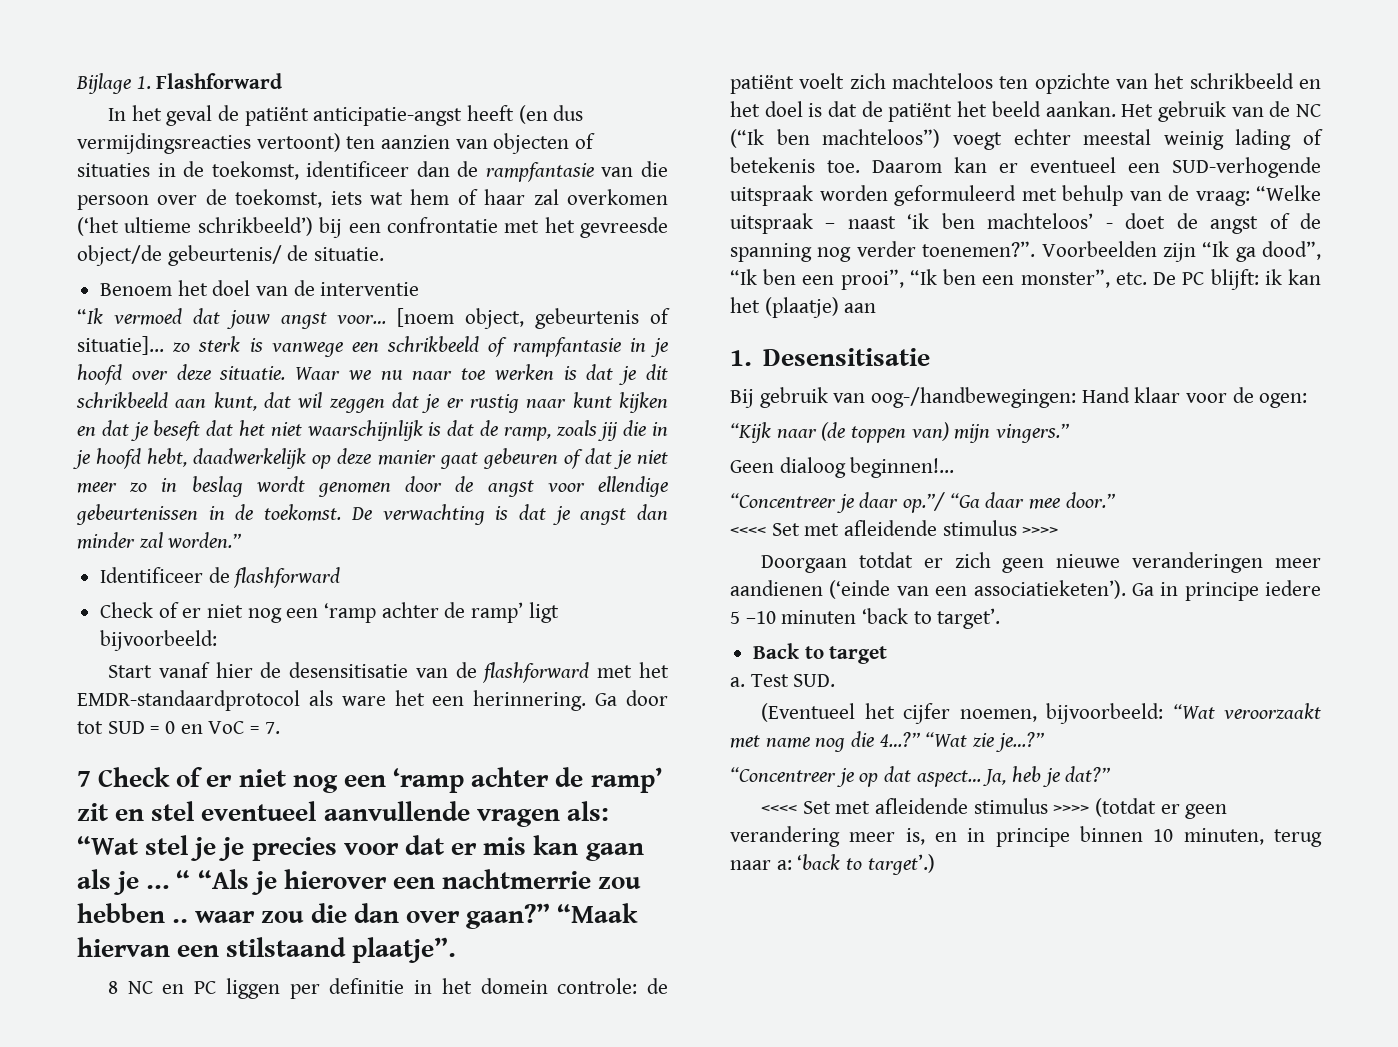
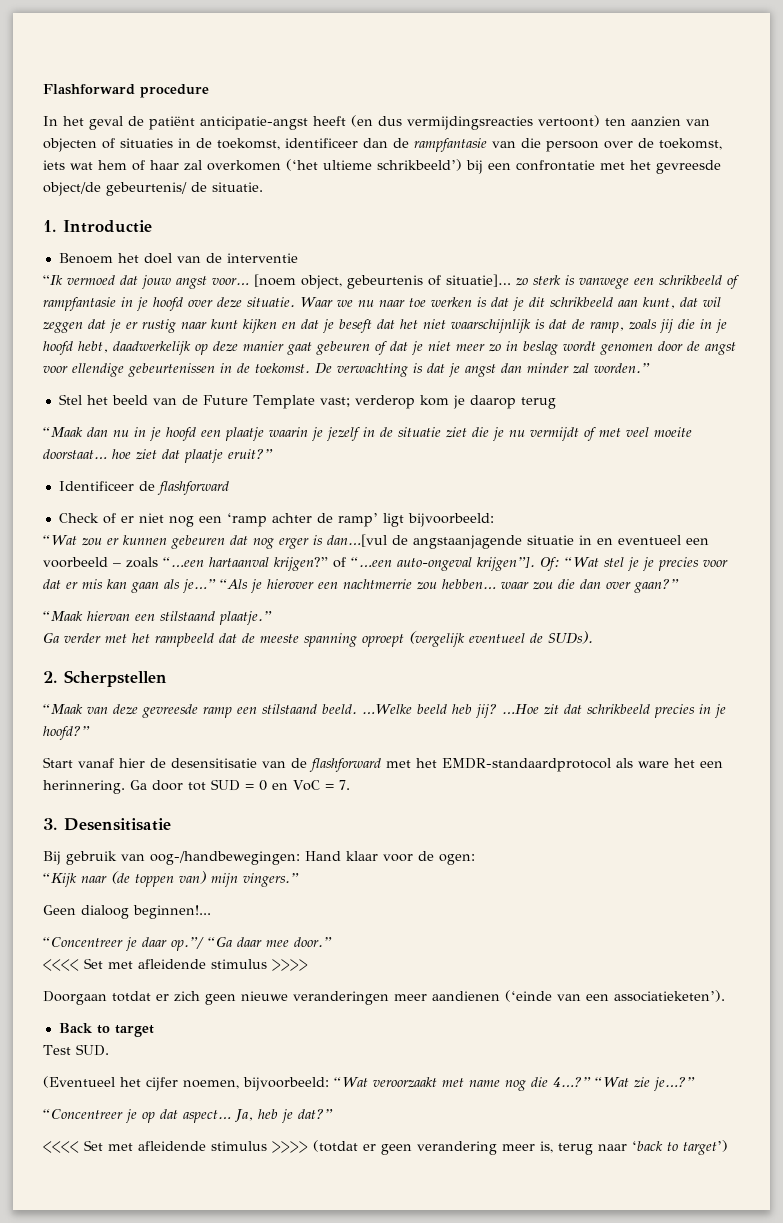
[76,73,151,94] Bijlage 1. -> (43, 89) none
(283, 81) none -> [140,84,209,98] procedure
(385, 254) none -> [43,220,153,233] // 1. Introductie
(242, 540) none -> [58,394,556,409] [43,427,692,441] [43,449,273,463] // Stel het beeld van de Future Template vast; verderop kom je daarop terug // “Maak dan nu in je hoofd een plaatje waarin je jezelf in de situatie ziet die je nu vermijdt of met veel moeite doorstaat… hoe ziet dat plaatje eruit?”
(218, 640) none -> [43,534,709,549] [43,557,728,571] [43,579,679,593] [43,611,272,625] [43,631,593,647] [43,670,168,687] [43,704,726,718] [43,726,90,740] // “Wat zou er kunnen gebeuren dat nog erger is dan…[vul de angstaanjagende situatie in en eventueel een voorbeeld – zoals “…een hartaanval krijgen?” of “…een auto-ongeval krijgen”]. Of: “Wat stel je je precies voor dat er mis kan gaan als je…” “Als je hierover een nachtmerrie zou hebben… waar zou die dan over gaan?” // “Maak hiervan een stilstaand plaatje.” // Ga verder met het rampbeeld dat de meeste spanning oproept (vergelijk eventueel de SUDs). // 2. Scherpstellen // “Maak van deze gevreesde ramp een stilstaand beeld. …Welke beeld heb jij? …Hoe zit dat schrikbeeld precies in je hoofd?”
[77,767,662,793] [77,801,609,827] [77,835,644,861] [77,869,642,895] [77,903,639,929] [77,937,457,963] [108,978,669,999] [730,73,1321,94] [730,101,1321,122] [730,129,1323,150] [730,157,1321,178] [730,185,1321,206] [730,213,1321,234] [730,241,1321,262] [730,269,1321,290] [730,297,877,318] [730,350,752,366] 7 Check of er niet nog een ‘ramp achter de ramp’ zit en stel eventueel aanvullende vragen als: “Wat stel je je precies voor dat er mis kan gaan als je … “ “Als je hierover een nachtmerrie zou hebben .. waar zou die dan over gaan?” “Maak hiervan een stilstaand plaatje”. // 8 NC en PC liggen per definitie in het domein controle: de patiënt voelt zich machteloos ten opzichte van het schrikbeeld en het doel is dat de patiënt het beeld aankan. Het gebruik van de NC (“Ik ben machteloos”) voegt echter meestal weinig lading of betekenis toe. Daarom kan er eventueel een SUD-verhogende uitspraak worden geformuleerd met behulp van de vraag: “Welke uitspraak – naast ‘ik ben machteloos’ - doet de angst of de spanning nog verder toenemen?”. Voorbeelden zijn “Ik ga dood”, “Ik ben een prooi”, “Ik ben een monster”, etc. De PC blijft: ik kan het (plaatje) aan // 1. -> [43,818,57,830] 3.
[1131,580,1321,601] [730,608,1001,629] Ga in principe iedere 5 –10 minuten ‘back to target’. -> (725, 996) none
[730,677,745,687] a. -> (154, 1031) none
[935,826,1264,847] en in principe binnen 10 minuten, -> (553, 1147) none
[776,854,935,875] a: ‘back to target’.) -> [632,1140,728,1155] ‘back to target’)

